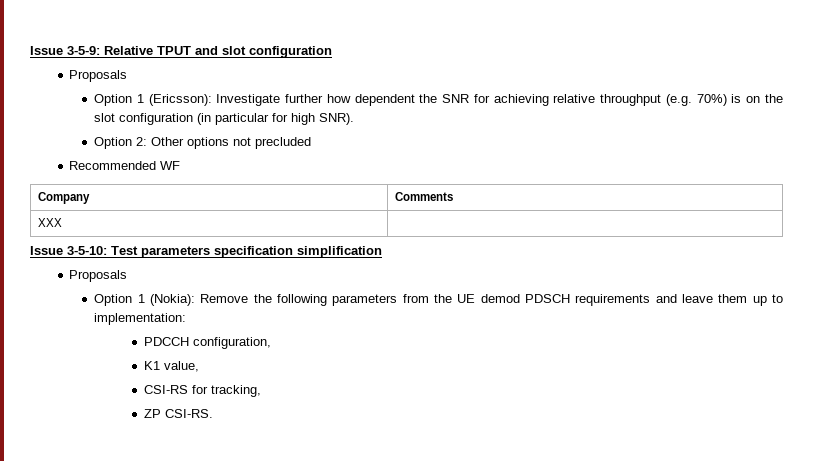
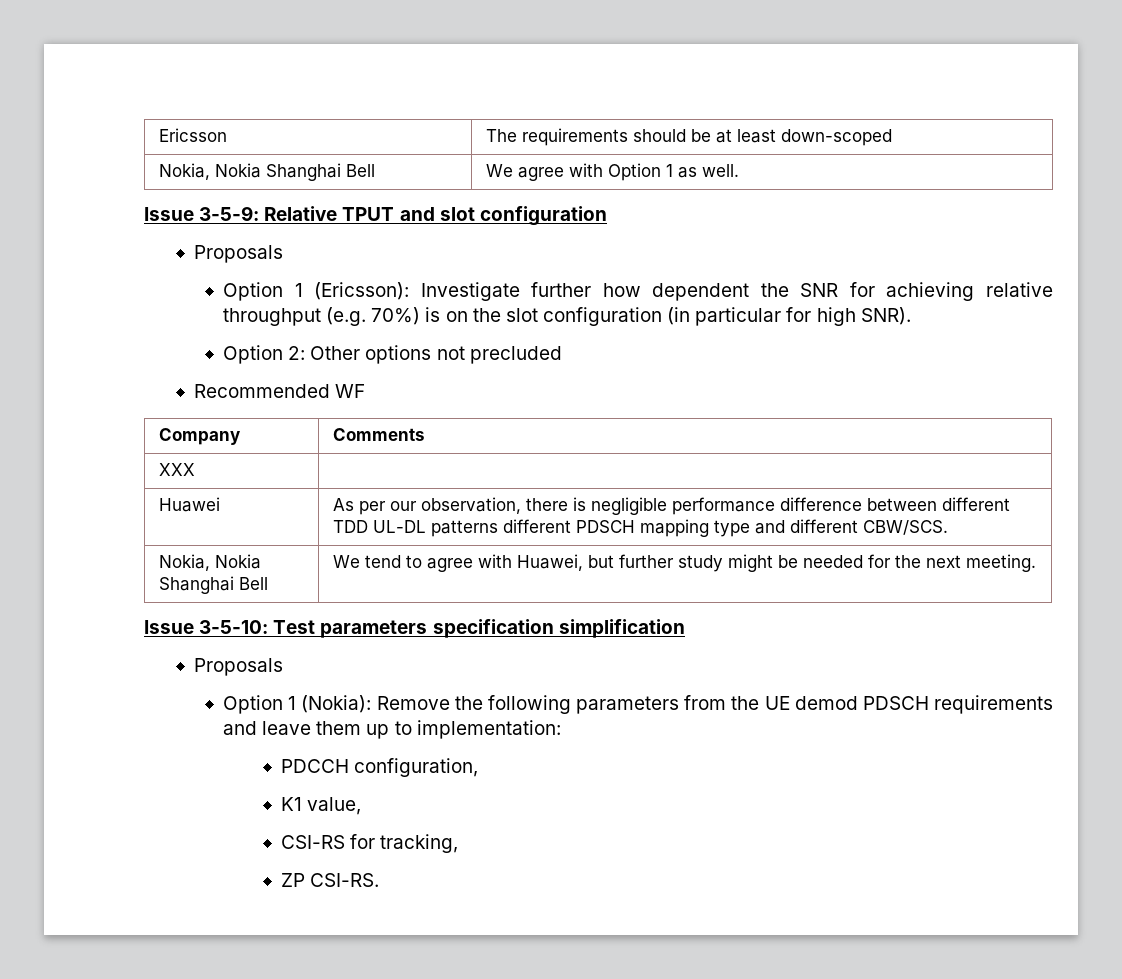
(30, 50) none -> [158,128,227,142] [485,128,892,146] [158,163,375,181] [485,163,739,181] Ericsson | The requirements should be at least down-scoped // Nokia, Nokia Shanghai Bell | We agree with Option 1 as well. //
(62, 222) none -> [158,497,220,512] [332,497,1010,515] [332,519,948,537] [158,554,261,571] [158,576,268,594] [332,554,1036,572] // Huawei | As per our observation, there is negligible performance difference between different TDD UL-DL patterns different PDSCH mapping type and different CBW/SCS. // Nokia, Nokia Shanghai Bell | We tend to agree with Huawei, but further study might be needed for the next meeting.

